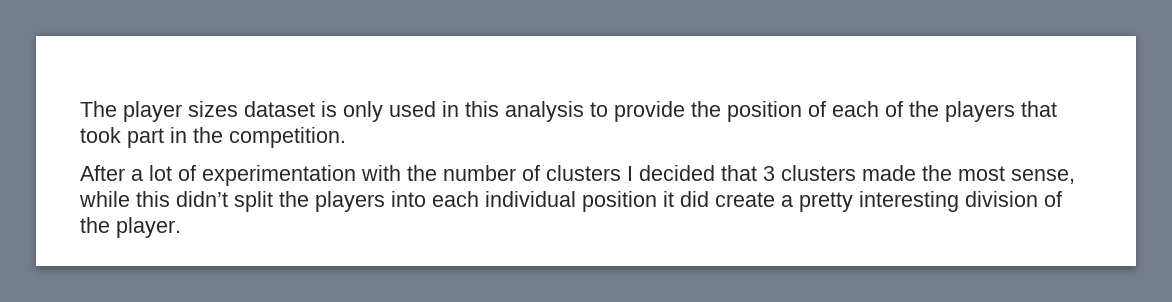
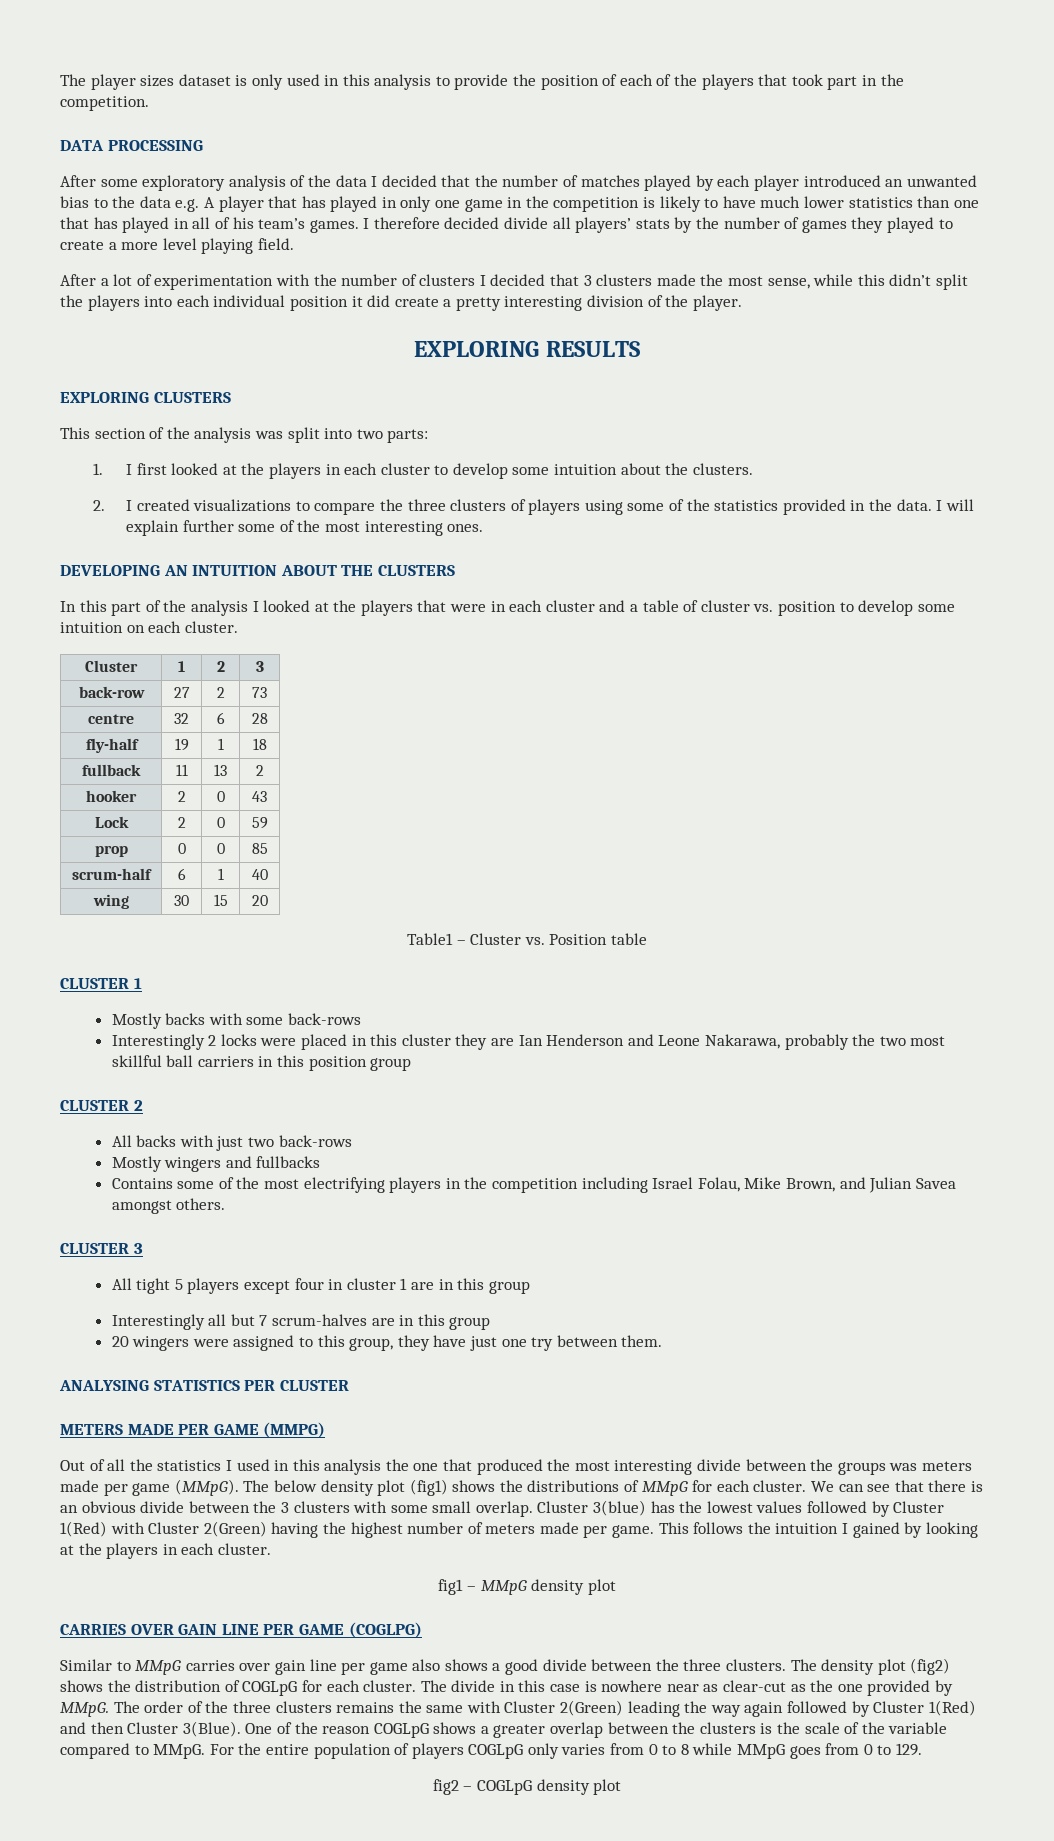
(346, 137) none -> [60,140,203,151] [60,175,977,191] [60,196,979,212] [60,217,953,233] [60,238,294,254] // DATA PROCESSING // After some exploratory analysis of the data I decided that the number of matches played by each player introduced an unwanted bias to the data e.g. A player that has played in only one game in the competition is likely to have much lower statistics than one that has played in all of his team’s games. I therefore decided divide all players’ stats by the number of games they played to create a more level playing field.
(181, 227) none -> [414,341,640,357] [60,392,231,403] [60,427,429,443] [92,463,753,479] [92,499,974,515] [125,520,484,536] [60,565,455,576] [60,600,955,616] [60,621,238,633] [85,660,138,672] [178,661,185,672] [216,661,225,672] [255,661,264,672] [78,686,145,698] [173,687,190,698] [216,687,225,698] [252,687,267,698] [88,714,134,724] [174,713,189,724] [216,712,225,724] [251,713,268,724] [85,738,139,753] [174,738,189,751] [217,738,224,750] [252,738,267,750] [82,764,141,776] [175,764,188,776] [214,764,227,776] [255,765,264,776] [86,790,137,802] [177,791,186,802] [216,791,225,802] [252,791,267,802] [94,816,129,828] [177,817,186,828] [216,817,225,828] [251,817,268,829] [94,845,128,857] [177,843,186,854] [216,843,225,854] [251,843,268,854] [72,868,152,880] [177,868,186,880] [217,868,224,880] [251,869,268,880] [92,894,129,909] [174,895,189,906] [213,894,228,906] [251,895,268,906] [407,933,647,945] [60,978,142,989] [111,1013,362,1029] [111,1034,946,1050] [111,1055,412,1071] [60,1100,143,1111] [111,1135,352,1151] [111,1156,321,1172] [111,1177,956,1193] [111,1198,226,1214] [60,1243,143,1254] [111,1278,530,1294] [111,1314,491,1330] [111,1335,663,1351] [59,1380,349,1391] [60,1422,326,1438] [60,1459,972,1475] [60,1479,983,1496] [60,1500,945,1517] [60,1521,978,1538] [60,1543,271,1559] [438,1579,616,1595] [60,1622,422,1638] [60,1658,951,1675] [60,1680,953,1696] [60,1700,976,1717] [60,1721,948,1738] [60,1743,922,1759] [432,1779,622,1795] // EXPLORING RESULTS // EXPLORING CLUSTERS // This section of the analysis was split into two parts: // 1. I first looked at the players in each cluster to develop some intuition about the clusters. // 2. I created visualizations to compare the three clusters of players using some of the statistics provided in the data. I will explain further some of the most interesting ones. // DEVELOPING AN INTUITION ABOUT THE CLUSTERS // In this part of the analysis I looked at the players that were in each cluster and a table of cluster vs. position to develop some intuition on each cluster. // Cluster | 1 | 2 | 3 // back-row | 27 | 2 | 73 // centre | 32 | 6 | 28 // fly-half | 19 | 1 | 18 // fullback | 11 | 13 | 2 // hooker | 2 | 0 | 43 // Lock | 2 | 0 | 59 // prop | 0 | 0 | 85 // scrum-half | 6 | 1 | 40 // wing | 30 | 15 | 20 // Table1 – Cluster vs. Position table // CLUSTER 1 // Mostly backs with some back-rows // Interestingly 2 locks were placed in this cluster they are Ian Henderson and Leone Nakarawa, probably the two most skillful ball carriers in this position group // CLUSTER 2 // All backs with just two back-rows // Mostly wingers and fullbacks // Contains some of the most electrifying players in the competition including Israel Folau, Mike Brown, and Julian Savea amongst others. // CLUSTER 3 // All tight 5 players except four in cluster 1 are in this group // Interestingly all but 7 scrum-halves are in this group // 20 wingers were assigned to this group, they have just one try between them. // ANALYSING STATISTICS PER CLUSTER // METERS MADE PER GAME (MMPG) // Out of all the statistics I used in this analysis the one that produced the most interesting divide between the groups was meters made per game (MMpG). The below density plot (fig1) shows the distributions of MMpG for each cluster. We can see that there is an obvious divide between the 3 clusters with some small overlap. Cluster 3(blue) has the lowest values followed by Cluster 1(Red) with Cluster 2(Green) having the highest number of meters made per game. This follows the intuition I gained by looking at the players in each cluster. // fig1 – MMpG density plot // CARRIES OVER GAIN LINE PER GAME (COGLPG) // Similar to MMpG carries over gain line per game also shows a good divide between the three clusters. The density plot (fig2) shows the distribution of COGLpG for each cluster. The divide in this case is nowhere near as clear-cut as the one provided by MMpG. The order of the three clusters remains the same with Cluster 2(Green) leading the way again followed by Cluster 1(Red) and then Cluster 3(Blue). One of the reason COGLpG shows a greater overlap between the clusters is the scale of the variable compared to MMpG. For the entire population of players COGLpG only varies from 0 to 8 while MMpG goes from 0 to 129. // fig2 – COGLpG density plot

